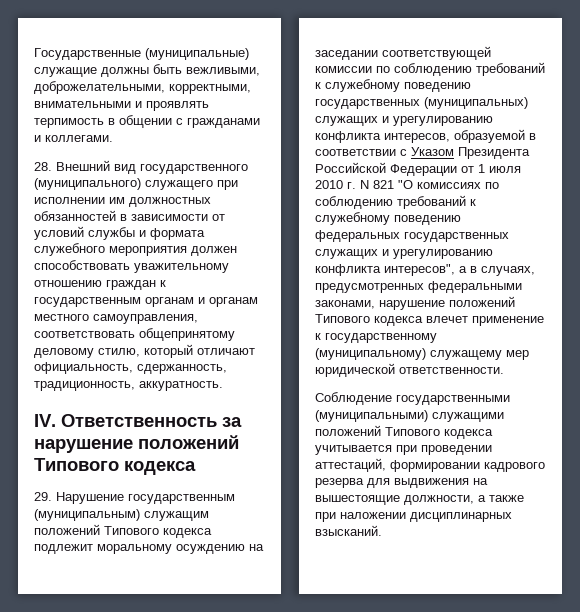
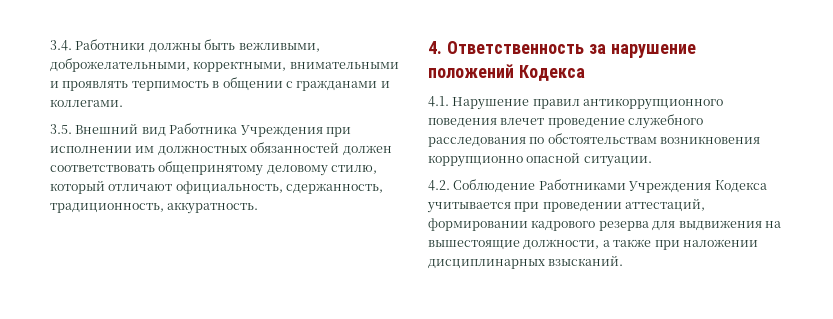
[34,48,249,60] [34,67,97,77] Государственные (муниципальные) служащие -> [50,39,146,51] 3.4. Работники
[34,162,52,171] 28. -> [50,124,72,134] 3.5.
[140,164,248,174] [34,178,213,190] государственного (муниципального) служащего -> [169,123,323,137] Работника Учреждения
[120,214,225,221] [34,226,205,240] [34,243,237,256] [34,260,229,273] [34,280,166,290] [34,297,258,307] [34,314,198,324] в зависимости от условий службы и формата служебного мероприятия должен способствовать уважительному отношению граждан к государственным органам и органам местного самоуправления, -> [342,145,392,156] должен
[34,414,56,427] IV. -> [428,41,442,54] 4.
[34,458,196,475] [34,492,235,504] [34,509,209,521] [34,524,212,538] [34,544,264,554] [315,46,491,60] [315,62,545,76] [315,79,471,92] [315,97,528,109] [315,116,493,126] [315,129,536,143] [315,147,530,159] [315,162,521,176] [315,180,499,189] [315,195,476,209] [315,212,461,225] [315,230,509,242] [315,249,493,259] [315,264,535,276] [315,281,522,293] [315,296,515,310] [315,314,544,326] [315,333,437,343] [315,348,529,360] [315,363,504,377] [315,392,510,405] [315,410,504,422] [315,425,493,439] Типового кодекса // 29. Нарушение государственным (муниципальным) служащим положений Типового кодекса подлежит моральному осуждению на заседании соответствующей комиссии по соблюдению требований к служебному поведению государственных (муниципальных) служащих и урегулированию конфликта интересов, образуемой в соответствии с Указом Президента Российской Федерации от 1 июля 2010 г. N 821 "О комиссиях по соблюдению требований к служебному поведению федеральных государственных служащих и урегулированию конфликта интересов", а в случаях, предусмотренных федеральными законами, нарушение положений Типового кодекса влечет применение к государственному (муниципальному) служащему мер юридической ответственности. // Соблюдение государственными (муниципальными) служащими положений Типового кодекса -> [518,65,585,81] [428,96,724,110] [428,114,704,129] [428,133,761,147] [428,152,652,167] [428,179,767,193] Кодекса // 4.1. Нарушение правил антикоррупционного поведения влечет проведение служебного расследования по обстоятельствам возникновения коррупционно опасной ситуации. // 4.2. Соблюдение Работниками Учреждения Кодекса

